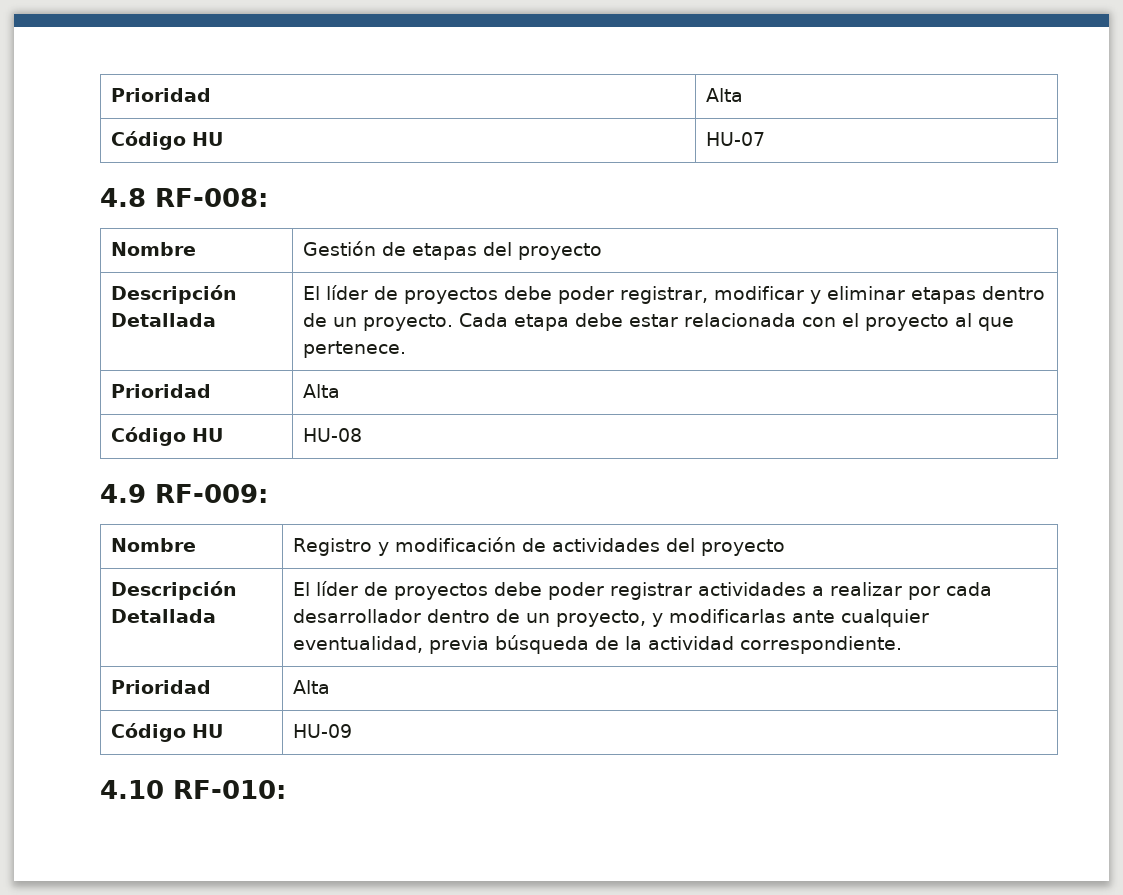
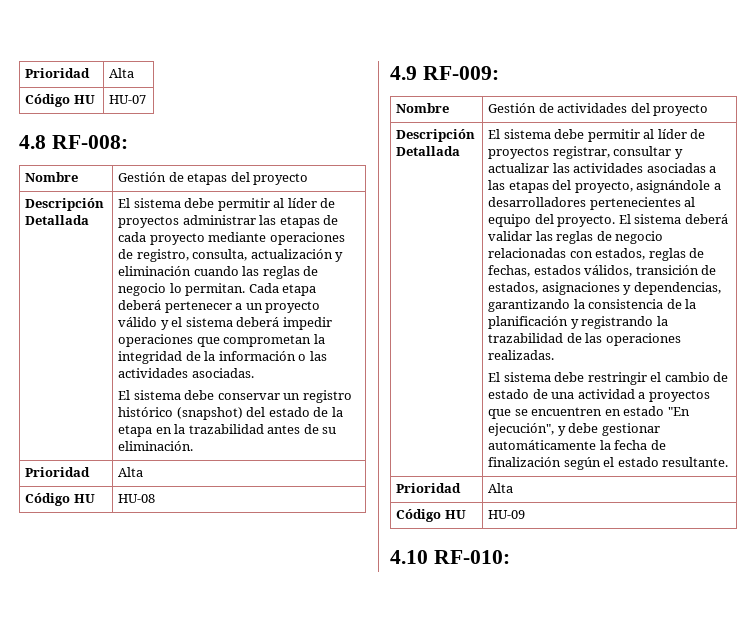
[326,285,1046,304] [303,313,1015,331] [303,341,407,358] líder de proyectos debe poder registrar, modificar y eliminar etapas dentro de un proyecto. Cada etapa debe estar relacionada con el proyecto al que pertenece. -> [133,198,336,211] [118,215,339,228] [118,232,345,245] [118,249,344,262] [118,266,319,279] [118,283,317,296] [118,300,321,313] [118,317,332,330] [118,334,325,347] [118,351,327,364] [118,368,254,378] [118,390,352,403] [118,407,343,420] [118,424,337,437] [118,441,194,451] sistema debe permitir al líder de proyectos administrar las etapas de cada proyecto mediante operaciones de registro, consulta, actualización y eliminación cuando las reglas de negocio lo permitan. Cada etapa deberá pertenecer a un proyecto válido y el sistema deberá impedir operaciones que comprometan la integridad de la información o las actividades asociadas. // El sistema debe conservar un registro histórico (snapshot) del estado de la etapa en la trazabilidad antes de su eliminación.
[293,537,517,556] Registro y modificación -> [488,103,537,113] Gestión
[316,581,993,600] [293,609,930,627] [293,635,903,654] líder de proyectos debe poder registrar actividades a realizar por cada desarrollador dentro de un proyecto, y modificarlas ante cualquier eventualidad, previa búsqueda de la actividad correspondiente. -> [503,129,706,142] [488,146,683,159] [488,163,717,173] [488,180,721,193] [488,197,696,210] [488,214,728,227] [488,231,664,244] [488,248,705,261] [488,265,717,277] [488,282,721,295] [488,299,697,312] [488,316,668,329] [488,333,681,346] [488,350,555,360] [488,372,729,385] [488,389,710,402] [488,406,690,419] [488,423,660,436] [488,440,666,450] [488,457,729,470] sistema debe permitir al líder de proyectos registrar, consultar y actualizar las actividades asociadas a las etapas del proyecto, asignándole a desarrolladores pertenecientes al equipo del proyecto. El sistema deberá validar las reglas de negocio relacionadas con estados, reglas de fechas, estados válidos, transición de estados, asignaciones y dependencias, garantizando la consistencia de la planificación y registrando la trazabilidad de las operaciones realizadas. // El sistema debe restringir el cambio de estado de una actividad a proyectos que se encuentren en estado "En ejecución", y debe gestionar automáticamente la fecha de finalización según el estado resultante.

